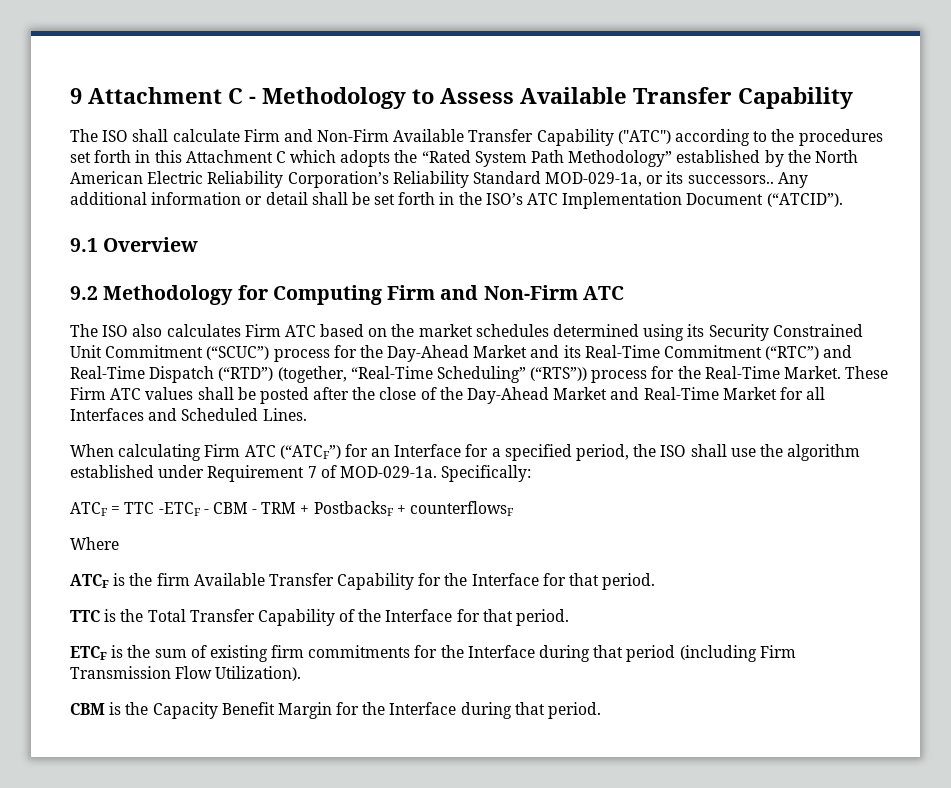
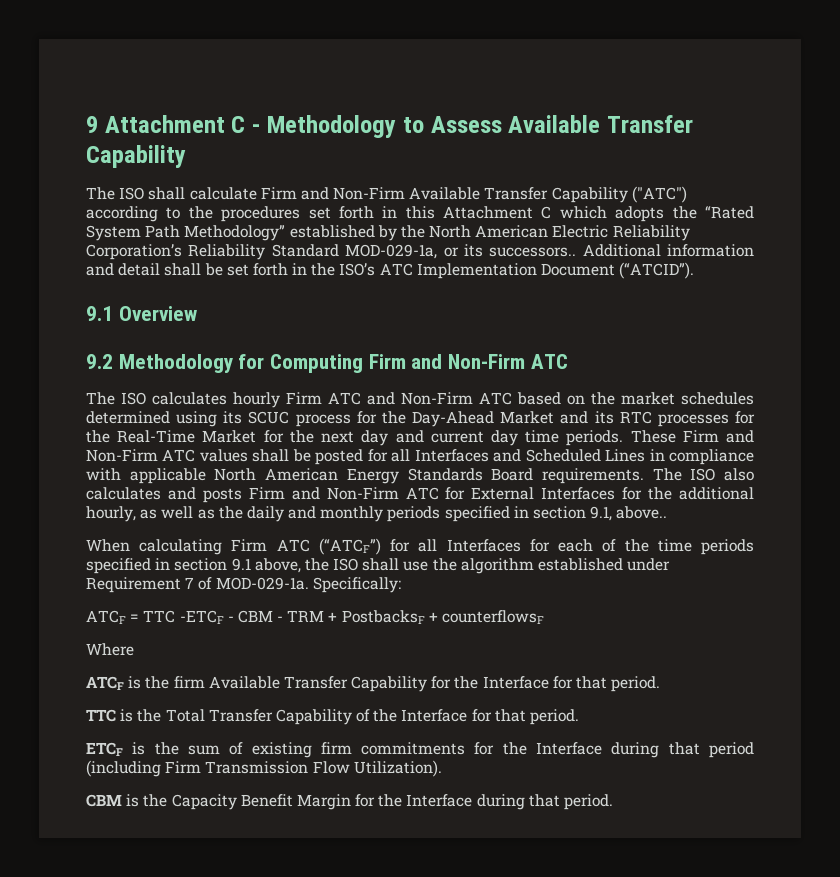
[777,172,808,188] [70,192,263,205] Any additional information or -> [582,244,754,257] [86,263,114,276] Additional information and
[132,324,281,337] also calculates Firm -> [152,392,473,408] calculates hourly Firm ATC and Non-Firm
[708,324,863,341] [70,345,270,360] Security Constrained Unit Commitment (“SCUC”) -> [248,411,290,424] SCUC
[584,345,853,360] [70,366,889,383] [70,387,106,400] Real-Time Commitment (“RTC”) and Real-Time Dispatch (“RTD”) (together, “Real-Time Scheduling” (“RTS”)) process for the Real-Time Market. These Firm -> [619,411,755,427] [86,430,754,446] [86,449,158,462] RTC processes for the Real-Time Market for the next day and current day time periods. These Firm and Non-Firm
[313,387,777,404] after the close of the Day-Ahead Market and Real-Time Market -> (364, 457) none
[262,408,307,421] Lines. -> [605,449,754,465] [86,468,755,484] [86,487,754,503] [86,506,668,522] Lines in compliance with applicable North American Energy Standards Board requirements. The ISO also calculates and posts Firm and Non-Firm ATC for External Interfaces for the additional hourly, as well as the daily and monthly periods specified in section 9.1, above..
[371,444,630,461] an Interface for a specified period, -> [418,539,755,555] [86,558,301,574] all Interfaces for each of the time periods specified in section 9.1 above,

